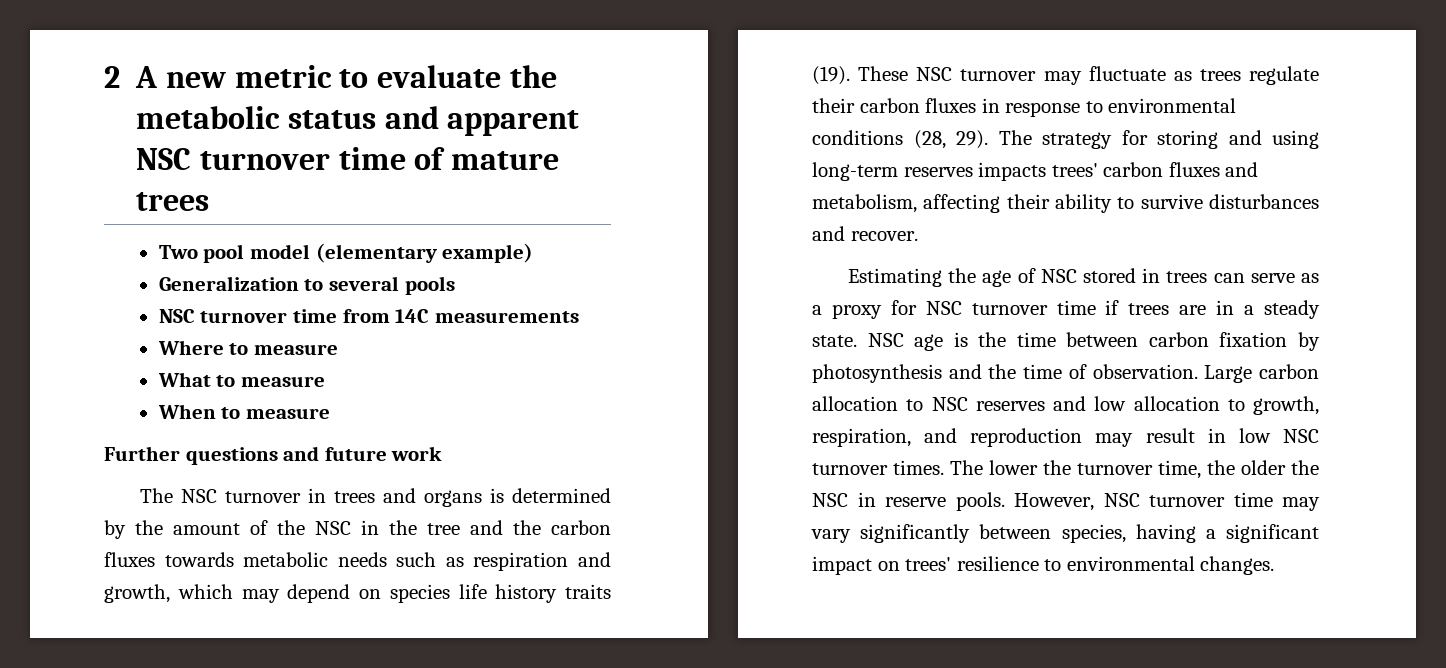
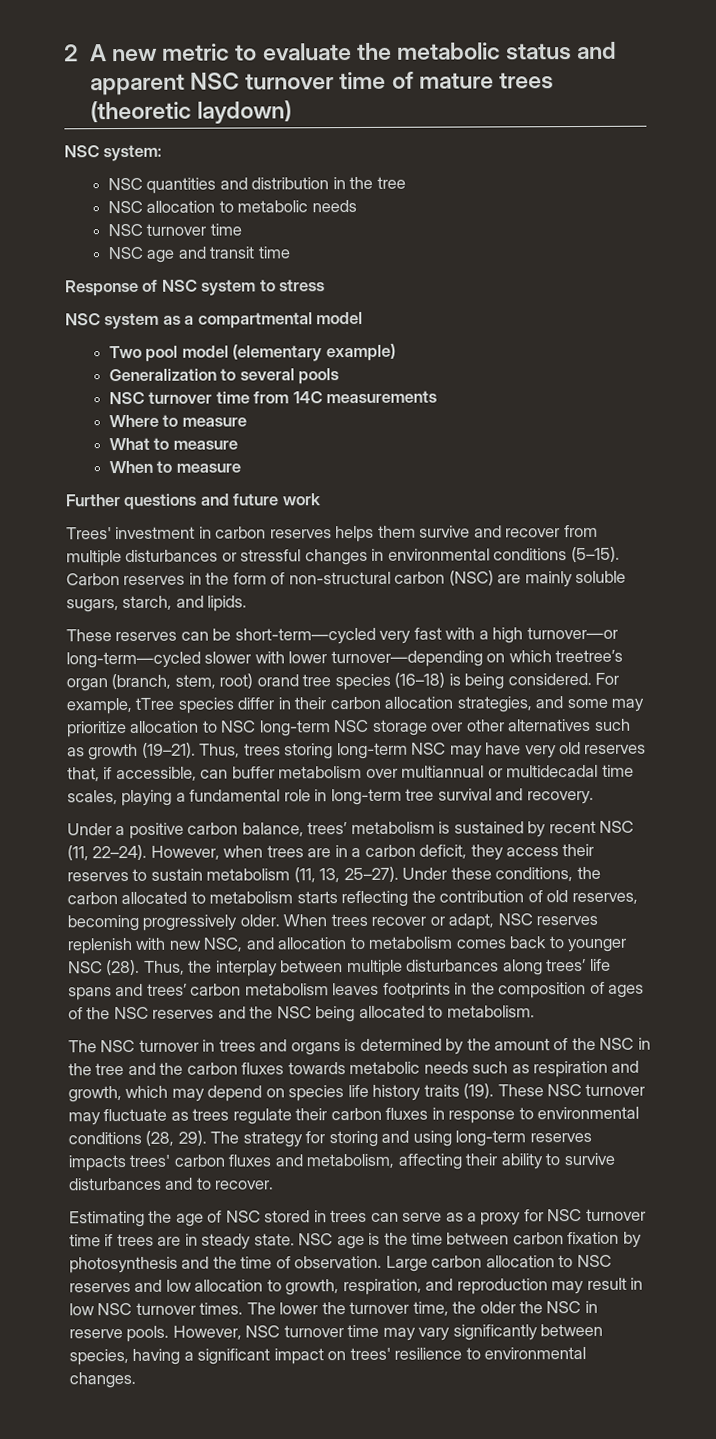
(210, 201) none -> [89,100,292,124] [64,144,163,162] [107,176,406,194] [107,200,357,214] [107,223,242,237] [107,246,290,263] [65,279,326,297] [65,311,364,330] (theoretic laydown) // NSC system: // NSC quantities and distribution in the tree // NSC allocation to metabolic needs // NSC turnover time // NSC age and transit time // Response of NSC system to stress // NSC system as a compartmental model
(443, 453) none -> [66,524,598,543] [66,546,620,567] [66,570,627,588] [66,595,248,613] [66,626,618,645] [66,649,624,669] [66,672,620,692] [66,696,645,715] [67,718,631,738] [67,742,647,761] [67,764,634,782] [67,788,594,807] [67,820,635,840] [67,843,595,861] [67,866,601,883] [67,890,638,908] [67,913,599,932] [67,936,628,955] [68,958,611,977] [68,981,645,1001] [68,1005,535,1023] // Trees' investment in carbon reserves helps them survive and recover from multiple disturbances or stressful changes in environmental conditions (5–15). Carbon reserves in the form of non-structural carbon (NSC) are mainly soluble sugars, starch, and lipids. // These reserves can be short-term—cycled very fast with a high turnover—or long-term—cycled slower with lower turnover—depending on which treetree’s organ (branch, stem, root) orand tree species (16–18) is being considered. For example, tTree species differ in their carbon allocation strategies, and some may prioritize allocation to NSC long-term NSC storage over other alternatives such as growth (19–21). Thus, trees storing long-term NSC may have very old reserves that, if accessible, can buffer metabolism over multiannual or multidecadal time scales, playing a fundamental role in long-term tree survival and recovery. // Under a positive carbon balance, trees’ metabolism is sustained by recent NSC (11, 22–24). However, when trees are in a carbon deficit, they access their reserves to sustain metabolism (11, 13, 25–27). Under these conditions, the carbon allocated to metabolism starts reflecting the contribution of old reserves, becoming progressively older. When trees recover or adapt, NSC reserves replenish with new NSC, and allocation to metabolism comes back to younger NSC (28). Thus, the interplay between multiple disturbances along trees’ life spans and trees’ carbon metabolism leaves footprints in the composition of ages of the NSC reserves and the NSC being allocated to metabolism.
(845, 233) none -> [195,1177,212,1190] to
[1244,305,1255,315] a -> (198, 1239) none

